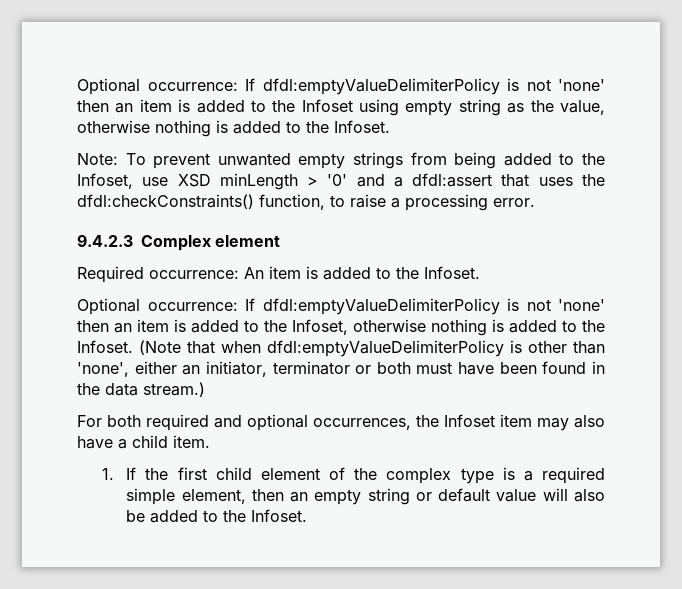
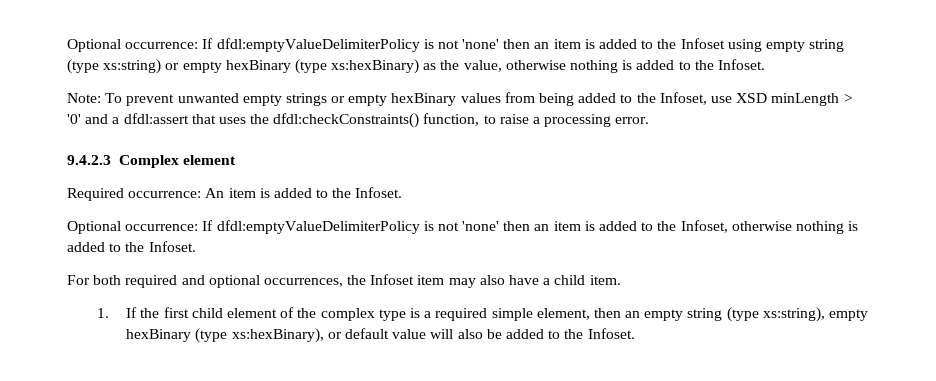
(501, 107) none -> [67,59,420,74] (type xs:string) or empty hexBinary (type xs:hexBinary)
(403, 160) none -> [331,93,501,106] or empty hexBinary values
[139,340,605,357] [77,361,605,377] [77,382,205,397] (Note that when dfdl:emptyValueDelimiterPolicy is other than 'none', either an initiator, terminator or both must have been found in the data stream.) -> (196, 246) none
(410, 496) none -> [726,307,868,322] [126,328,324,343] (type xs:string), empty hexBinary (type xs:hexBinary),

